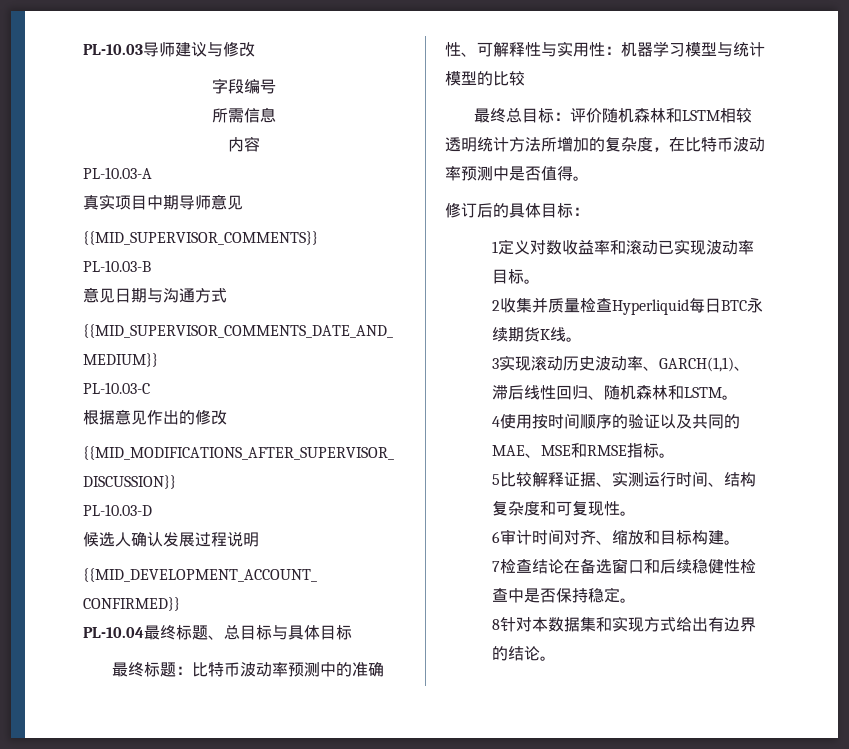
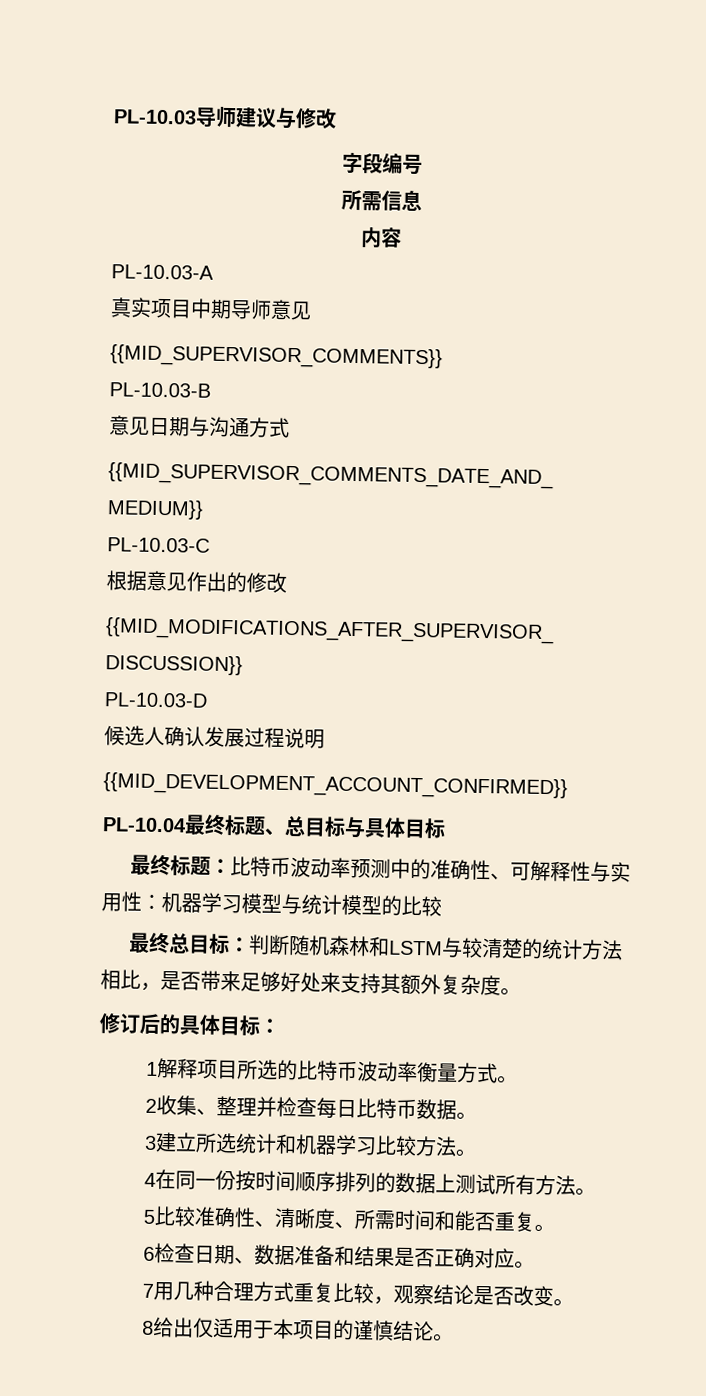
[570,108,753,123] [445,136,765,152] [445,166,573,181] 评价随机森林和LSTM相较透明统计方法所增加的复杂度，在比特币波动率预测中是否值得 -> [249,934,624,961] [100,969,501,996] 判断随机森林和LSTM与较清楚的统计方法相比，是否带来足够好处来支持其额外复杂度
[498,239,755,255] [492,269,541,284] [492,297,764,315] [492,327,583,342] [492,355,751,372] [492,385,723,400] 定义对数收益率和滚动已实现波动率目标。 // 2收集并质量检查Hyperliquid每日BTC永续期货K线。 // 3实现滚动历史波动率、GARCH(1,1)、滞后线性回归、随机森林和LSTM -> [157,1058,519,1084] [145,1095,478,1120] [144,1131,458,1157] 解释项目所选的比特币波动率衡量方式。 // 2收集、整理并检查每日比特币数据。 // 3建立所选统计和机器学习比较方法
[500,414,533,429] 使用 -> [155,1168,237,1191] 在同一份
[612,414,741,429] [492,443,676,458] [492,471,757,487] [492,501,637,516] [492,529,741,545] [492,558,757,574] [492,587,637,603] [492,616,757,632] [492,646,509,661] 的验证以及共同的MAE、MSE和RMSE指标。 // 5比较解释证据、实测运行时间、结构复杂度和可复现性。 // 6审计时间对齐、缩放和目标构建。 // 7检查结论在备选窗口和后续稳健性检查中是否保持稳定。 // 8针对本数据集和实现方式给出有边界的 -> [335,1171,597,1196] [143,1205,556,1233] [143,1242,536,1269] [142,1280,575,1307] [142,1316,395,1341] 排列的数据上测试所有方法。 // 5比较准确性、清晰度、所需时间和能否重复。 // 6检查日期、数据准备和结果是否正确对应。 // 7用几种合理方式重复比较，观察结论是否改变。 // 8给出仅适用于本项目的谨慎

